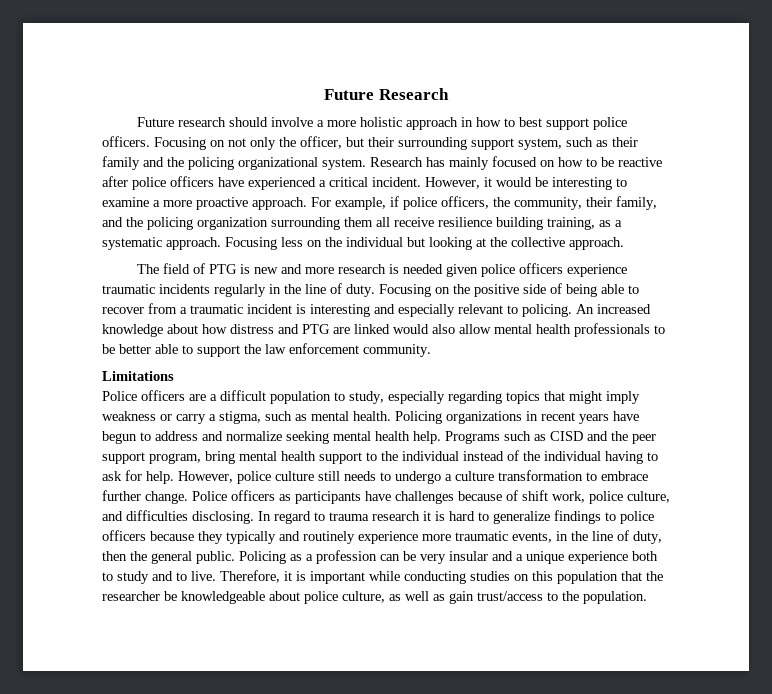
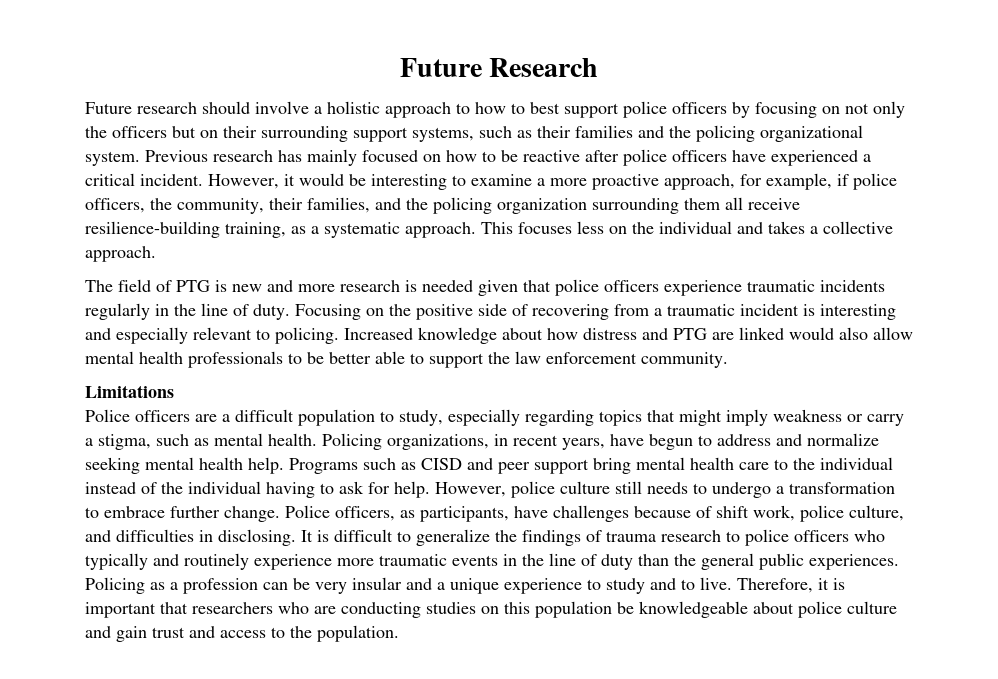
[326,120,356,127] more -> (322, 110) none
[460,117,473,127] in -> [456,103,470,114] to
[102,136,206,150] officers. Focusing -> [672,102,817,118] officers by focusing
[300,136,364,149] officer, but -> [112,126,218,138] officers but on
[518,138,562,150] system, -> [412,127,474,142] systems,
[102,156,140,170] family -> [575,125,633,138] families
[370,157,423,167] Research -> [145,150,273,162] Previous research
[252,197,331,210] approach. For -> [664,174,762,190] approach, for
[616,196,657,210] family, -> [307,197,370,213] families,
[438,217,543,230] resilience building -> [85,221,220,238] resilience-building
[225,237,277,250] Focusing -> [481,222,572,234] This focuses
[407,237,507,250] but looking at the -> [737,221,818,234] and takes a
(478, 270) none -> [523,280,551,292] that
[566,284,639,297] [102,307,144,314] being able to recover -> [532,304,609,320] recovering
[576,304,651,314] An increased -> [344,328,413,340] Increased
[446,411,522,424] organizations -> [387,434,489,450] organizations,
[579,414,609,424] years -> [562,438,605,450] years,
[611,431,628,441] the -> (493, 464) none
[149,453,201,464] program, -> (589, 466) none
[319,452,362,464] support -> [739,462,769,470] care
[455,471,494,481] culture -> (784, 490) none
[231,490,361,504] officers as participants -> [335,506,509,522] officers, as participants,
[192,510,601,524] disclosing. In regard to trauma research it is hard to generalize findings -> [199,529,721,546] in disclosing. It is difficult to generalize the findings of trauma research
[150,531,223,544] because they -> [854,530,885,542] who
[512,530,662,544] [102,551,235,564] events, in the line of duty, then the general public. -> [452,553,899,570] events in the line of duty than the general public experiences.
[632,551,658,561] both -> (582, 586) none
[369,571,400,581] while -> [160,602,336,614] that researchers who are
[621,571,663,581] [102,591,160,601] that the researcher -> (612, 609) none
[342,591,543,604] culture, as well as gain trust/access -> [847,601,897,614] [85,626,266,642] culture and gain trust and access

